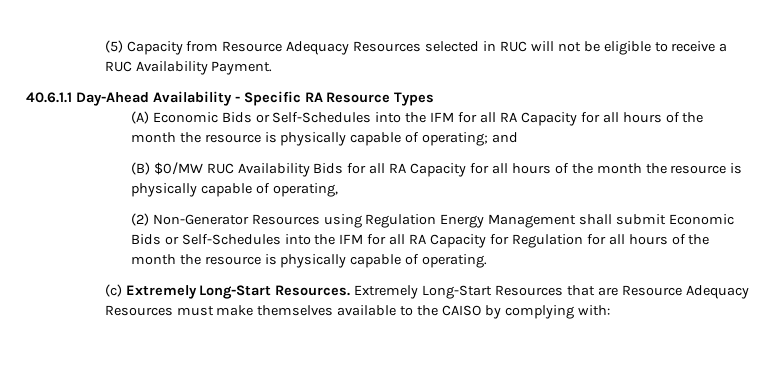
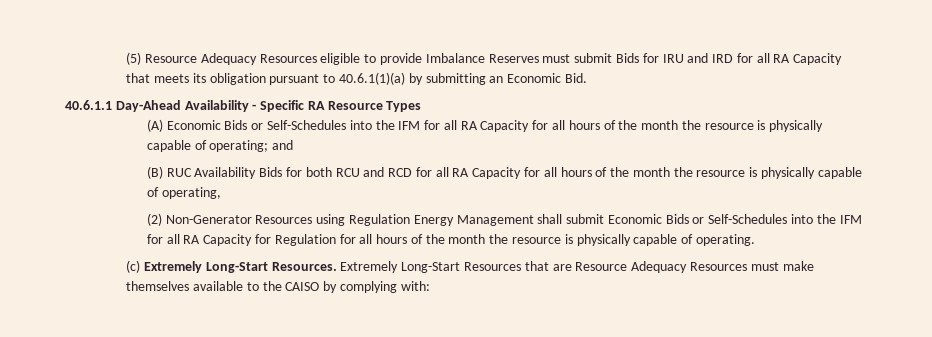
[126,41,728,55] [104,61,273,75] Capacity from Resource Adequacy Resources selected in RUC will not be eligible to receive a RUC Availability Payment. -> [145,53,843,65] [126,72,587,85] Resource Adequacy Resources eligible to provide Imbalance Reserves must submit Bids for IRU and IRD for all RA Capacity that meets its obligation pursuant to 40.6.1(1)(a) by submitting an Economic Bid.
[153,162,203,175] $0/MW -> (163, 172) none
(367, 168) none -> [305,167,432,177] both RCU and RCD for

